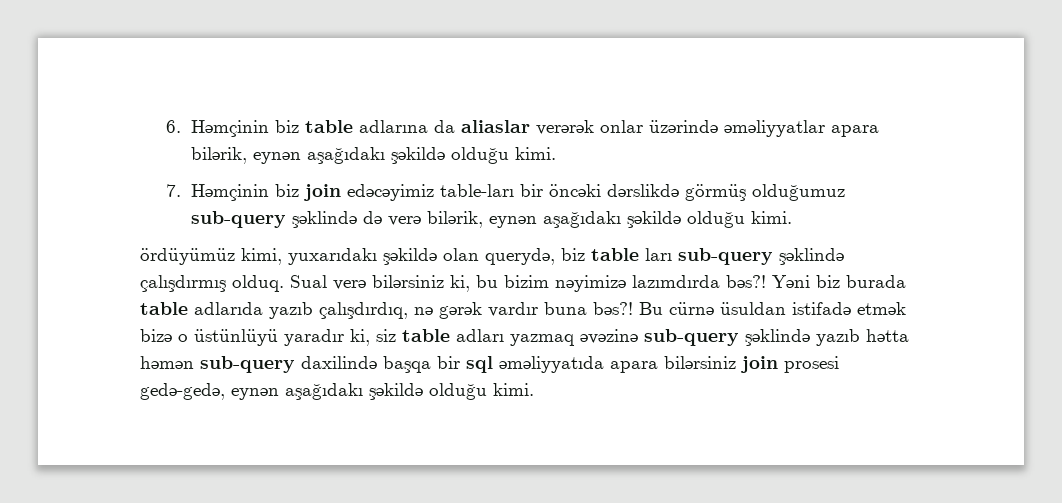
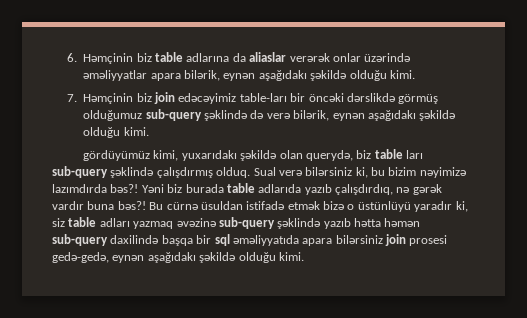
[140,248,235,265] ördüyümüz -> [83,150,151,161] gördüyümüz

